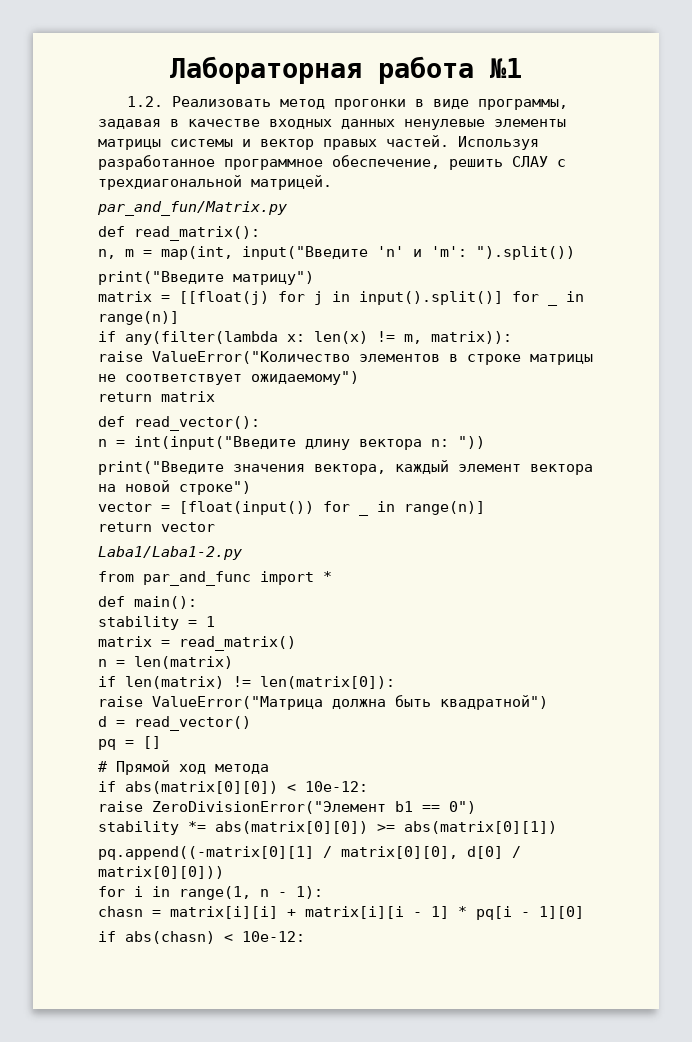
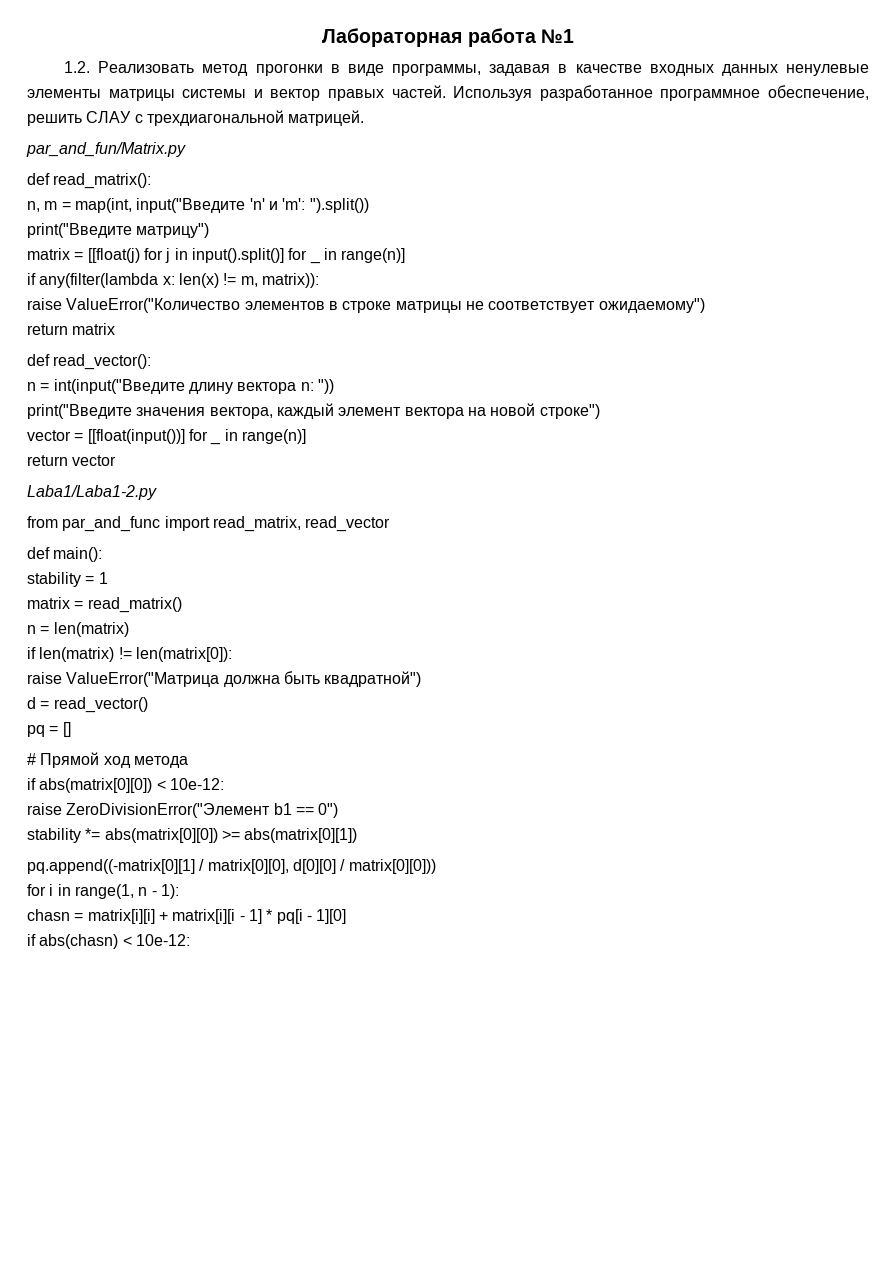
[179,501,314,515] [float(input()) -> [87,429,185,444] [[float(input())]
[323,571,332,582] * -> [212,516,391,532] read_matrix, read_vector
[467,846,503,859] d[0] -> [292,859,336,874] d[0][0]

